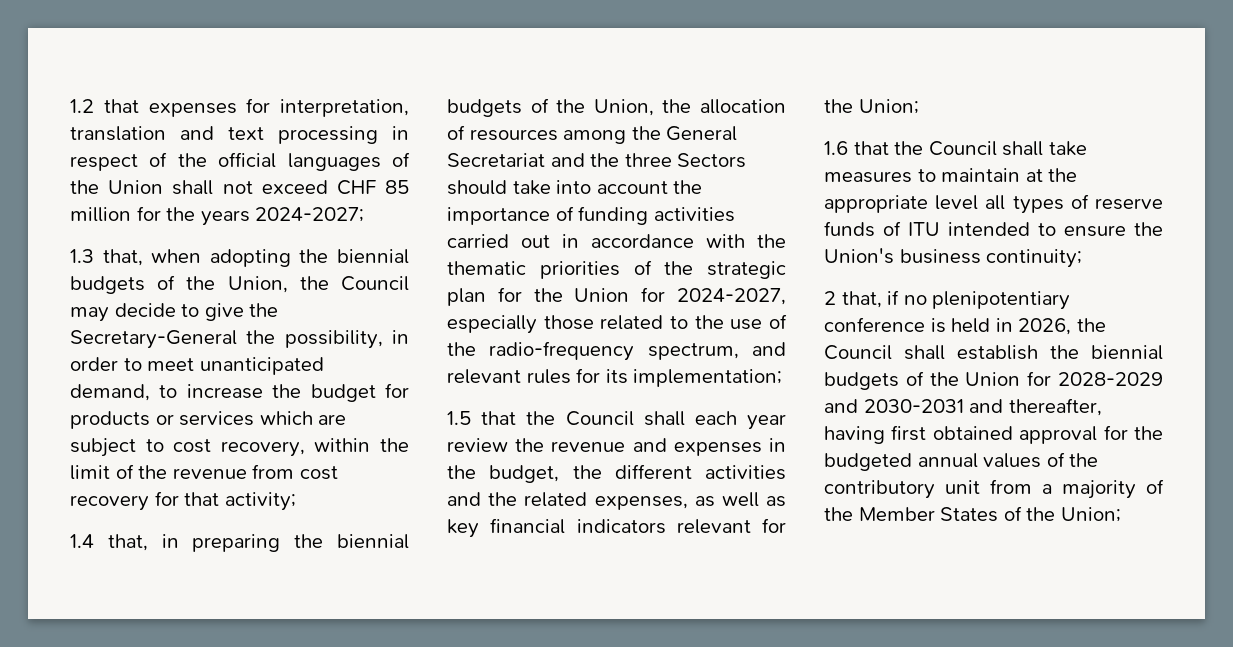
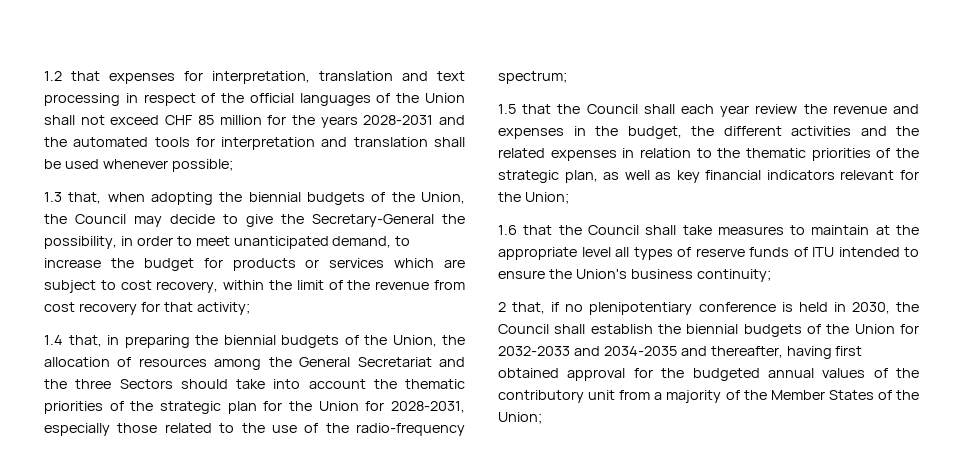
[255,207,365,222] 2024-2027; -> [363,115,465,125] [44,137,465,150] [44,159,233,172] 2028-2031 and the automated tools for interpretation and translation shall be used whenever possible;
[447,206,735,225] [447,234,786,248] importance of funding activities carried out in accordance with the -> (397, 384) none
[677,288,786,305] 2024-2027, -> [391,401,466,413] 2028-2031,
[647,342,786,360] [447,368,783,387] spectrum, and relevant rules for its implementation; -> [498,71,567,84] spectrum;
[594,496,688,510] expenses, -> [550,148,919,161] [498,170,598,183] expenses in relation to the thematic priorities of the strategic plan,
[1018,318,1072,335] 2026, -> [851,302,890,314] 2030,
[1058,372,1163,386] [824,399,964,413] 2028-2029 and 2030-2031 -> [498,346,677,356] 2032-2033 and 2034-2035

